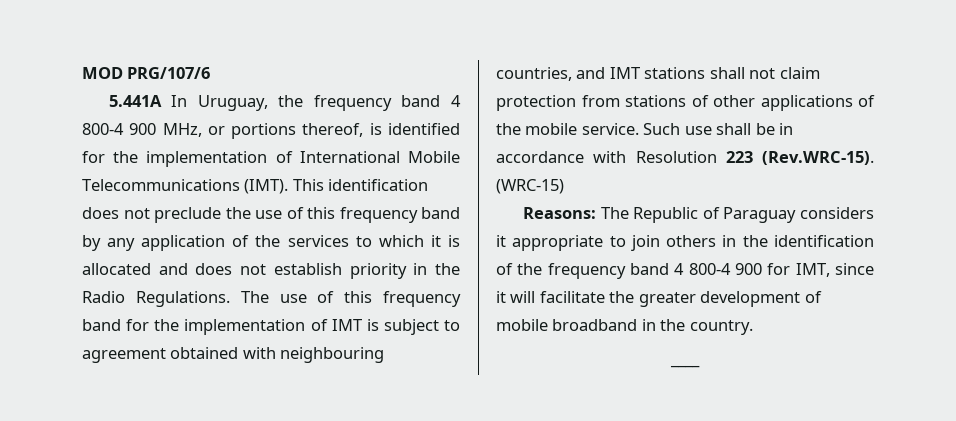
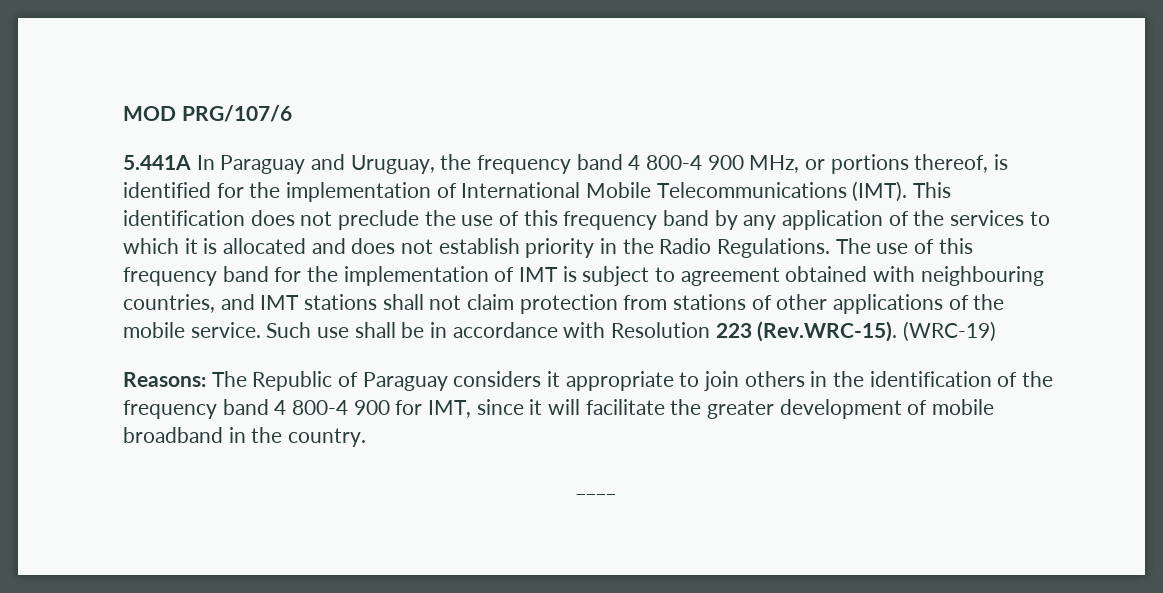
(188, 101) none -> [220,154,346,174] Paraguay and
[496,179,564,194] (WRC-15) -> [903,321,997,342] (WRC-19)

